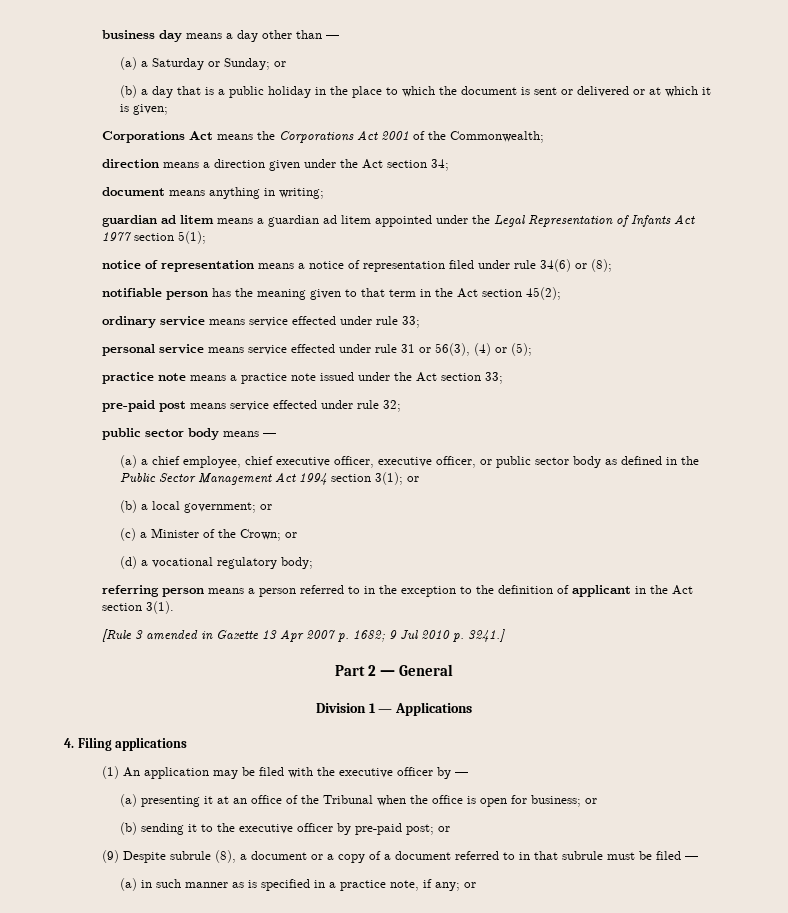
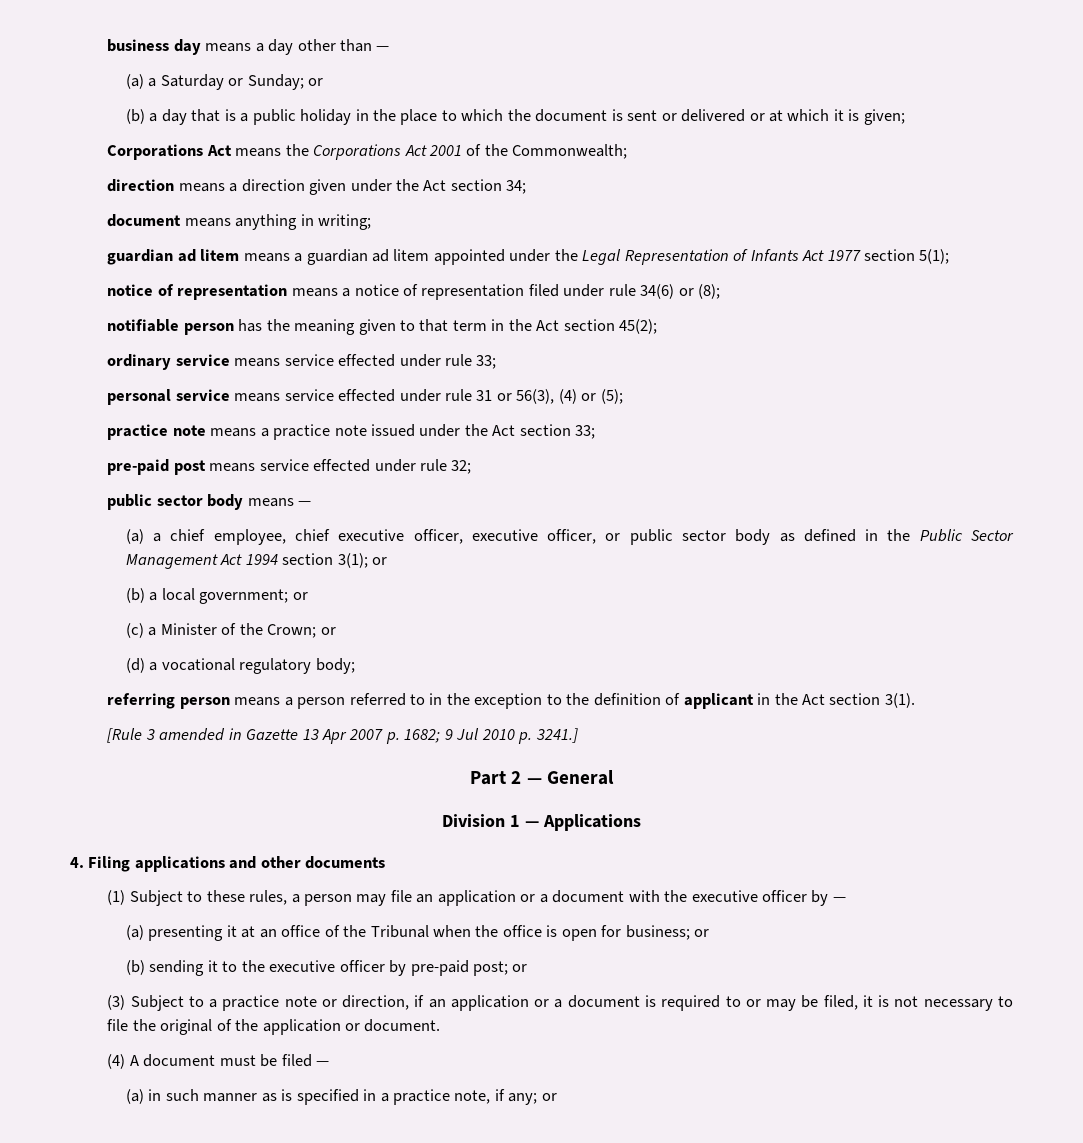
[101,766,284,779] // (1) An application may be filed -> [229,856,386,869] [107,890,625,906] and other documents // (1) Subject to these rules, a person may file an application or a document
[101,850,603,863] (9) Despite subrule (8), a document or a copy of a document referred to in that subrule -> [107,995,1014,1011] [107,1019,441,1035] [107,1054,216,1069] (3) Subject to a practice note or direction, if an application or a document is required to or may be filed, it is not necessary to file the original of the application or document. // (4) A document

